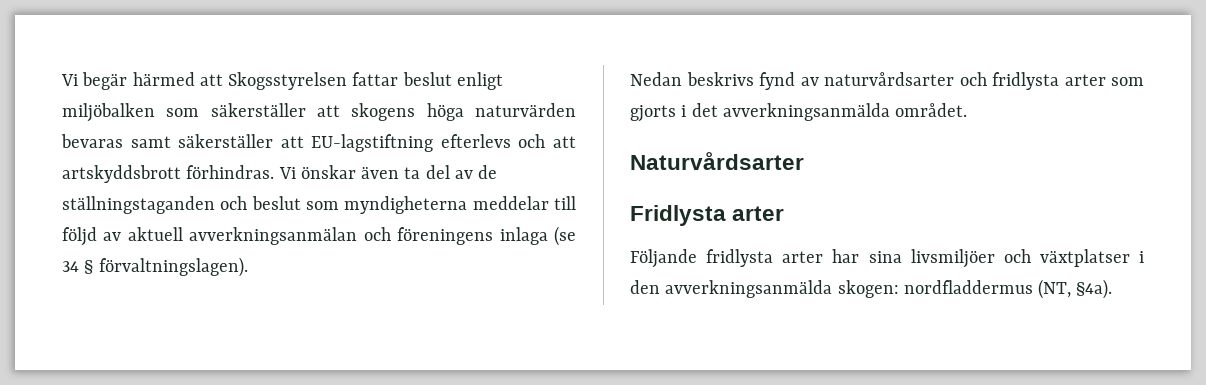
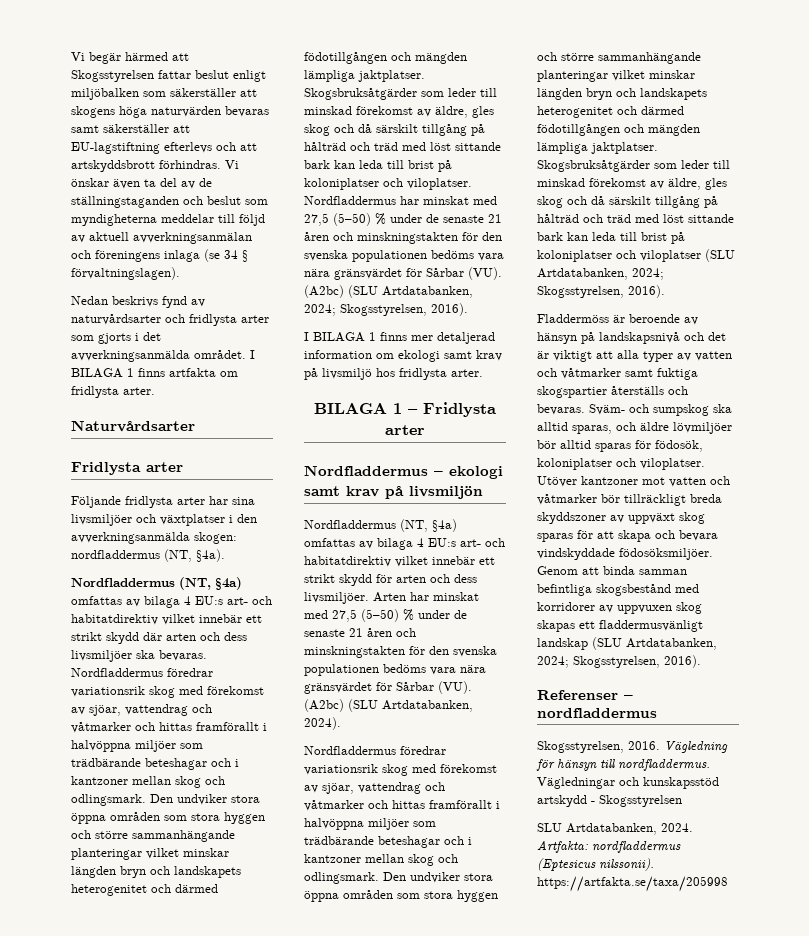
(968, 110) none -> [250,350,255,359] [71,368,238,378] [71,386,155,398] I BILAGA 1 finns artfakta om fridlysta arter.
(1113, 289) none -> [71,577,242,590] [71,596,272,608] [71,614,262,625] [71,632,247,644] [71,650,207,662] [71,668,213,677] [71,686,264,698] [71,704,212,716] [71,722,267,733] [71,740,203,752] [71,758,239,770] [71,776,225,788] [71,794,260,806] [71,812,265,824] [71,830,235,842] [71,848,229,860] [71,866,241,878] [71,884,218,896] [304,52,467,64] [304,70,425,82] [304,88,497,100] [304,106,494,118] [304,124,485,136] [304,142,501,151] [304,160,452,172] [304,178,472,190] [304,196,497,205] [304,213,502,226] [304,232,502,244] [304,250,504,262] [304,267,502,280] [304,285,473,298] [304,303,468,316] [304,332,495,344] [304,350,502,362] [304,368,483,380] [314,402,496,417] [385,425,425,435] [304,465,503,479] [304,486,483,499] [304,519,457,532] [304,538,505,550] [304,556,495,567] [304,574,477,586] [304,592,479,604] [304,609,467,622] [304,628,416,637] [304,646,497,658] [304,664,486,676] [304,681,472,694] [304,699,473,712] [304,717,341,730] [304,746,446,755] [304,764,497,776] [304,782,445,794] [304,800,500,811] [304,818,436,830] [304,836,472,848] [304,854,458,866] [304,872,493,884] [304,890,498,902] [537,52,701,64] [537,70,695,82] [537,88,707,100] [537,106,684,118] [537,124,700,136] [537,142,658,154] [537,160,730,172] [537,178,727,190] [537,196,718,208] [537,214,734,223] [537,232,685,244] [537,249,735,262] [537,268,664,280] [537,285,665,298] [537,314,698,325] [537,332,726,344] [537,350,732,362] [537,368,698,380] [537,386,688,398] [537,404,732,416] [537,422,732,434] [537,440,703,452] [537,458,705,470] [537,476,730,487] [537,494,722,506] [537,512,705,524] [537,530,718,542] [537,548,713,560] [537,566,687,575] [537,584,699,596] [537,602,702,614] [537,620,703,632] [537,637,717,650] [537,655,701,668] [537,690,633,700] [537,708,657,718] [537,741,728,753] [536,759,710,771] [537,777,719,789] [537,795,682,807] [537,823,693,835] [537,840,681,853] [537,858,654,871] [537,876,728,892] // Nordfladdermus (NT, §4a) omfattas av bilaga 4 EU:s art- och habitatdirektiv vilket innebär ett strikt skydd där arten och dess livsmiljöer ska bevaras. Nordfladdermus föredrar variationsrik skog med förekomst av sjöar, vattendrag och våtmarker och hittas framförallt i halvöppna miljöer som trädbärande beteshagar och i kantzoner mellan skog och odlingsmark. Den undviker stora öppna områden som stora hyggen och större sammanhängande planteringar vilket minskar längden bryn och landskapets heterogenitet och därmed födotillgången och mängden lämpliga jaktplatser. Skogsbruksåtgärder som leder till minskad förekomst av äldre, gles skog och då särskilt tillgång på hålträd och träd med löst sittande bark kan leda till brist på koloniplatser och viloplatser. Nordfladdermus har minskat med 27,5 (5–50) % under de senaste 21 åren och minskningstakten för den svenska populationen bedöms vara nära gränsvärdet för Sårbar (VU). (A2bc) (SLU Artdatabanken, 2024; Skogsstyrelsen, 2016). // I BILAGA 1 finns mer detaljerad information om ekologi samt krav på livsmiljö hos fridlysta arter. // BILAGA 1 – Fridlysta arter // Nordfladdermus – ekologi samt krav på livsmiljön // Nordfladdermus (NT, §4a) omfattas av bilaga 4 EU:s art- och habitatdirektiv vilket innebär ett strikt skydd för arten och dess livsmiljöer. Arten har minskat med 27,5 (5–50) % under de senaste 21 åren och minskningstakten för den svenska populationen bedöms vara nära gränsvärdet för Sårbar (VU). (A2bc) (SLU Artdatabanken, 2024). // Nordfladdermus föredrar variationsrik skog med förekomst av sjöar, vattendrag och våtmarker och hittas framförallt i halvöppna miljöer som trädbärande beteshagar och i kantzoner mellan skog och odlingsmark. Den undviker stora öppna områden som stora hyggen och större sammanhängande planteringar vilket minskar längden bryn och landskapets heterogenitet och därmed födotillgången och mängden lämpliga jaktplatser. Skogsbruksåtgärder som leder till minskad förekomst av äldre, gles skog och då särskilt tillgång på hålträd och träd med löst sittande bark kan leda till brist på koloniplatser och viloplatser (SLU Artdatabanken, 2024; Skogsstyrelsen, 2016). // Fladdermöss är beroende av hänsyn på landskapsnivå och det är viktigt att alla typer av vatten och våtmarker samt fuktiga skogspartier återställs och bevaras. Sväm- och sumpskog ska alltid sparas, och äldre lövmiljöer bör alltid sparas för födosök, koloniplatser och viloplatser. Utöver kantzoner mot vatten och våtmarker bör tillräckligt breda skyddszoner av uppväxt skog sparas för att skapa och bevara vindskyddade födosöksmiljöer. Genom att binda samman befintliga skogsbestånd med korridorer av uppvuxen skog skapas ett fladdermusvänligt landskap (SLU Artdatabanken, 2024; Skogsstyrelsen, 2016). // Referenser – nordfladdermus // Skogsstyrelsen, 2016. Vägledning för hänsyn till nordfladdermus. Vägledningar och kunskapsstöd artskydd - Skogsstyrelsen // SLU Artdatabanken, 2024. Artfakta: nordfladdermus (Eptesicus nilssonii). https://artfakta.se/taxa/205998

